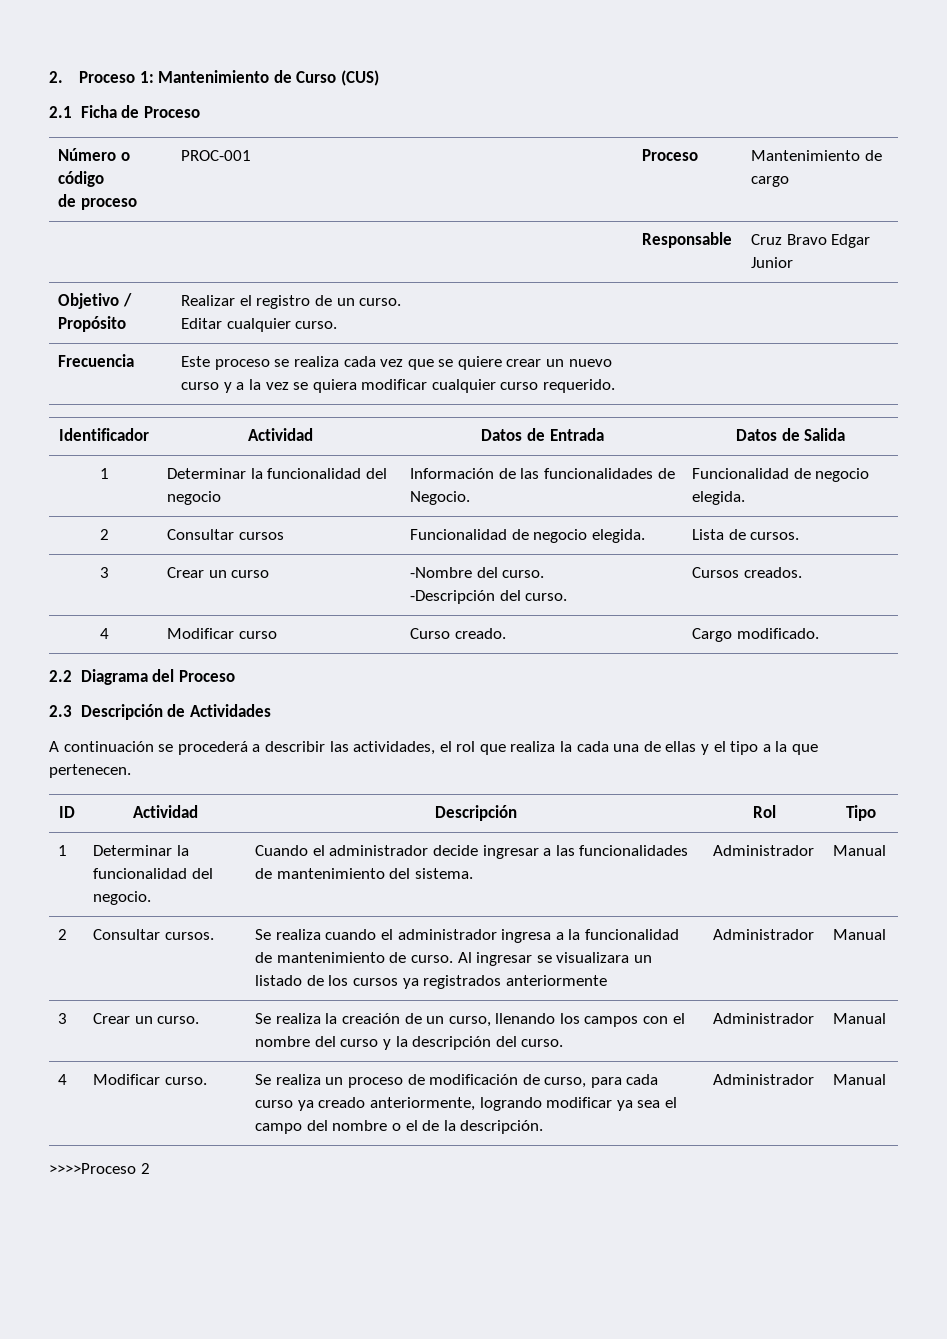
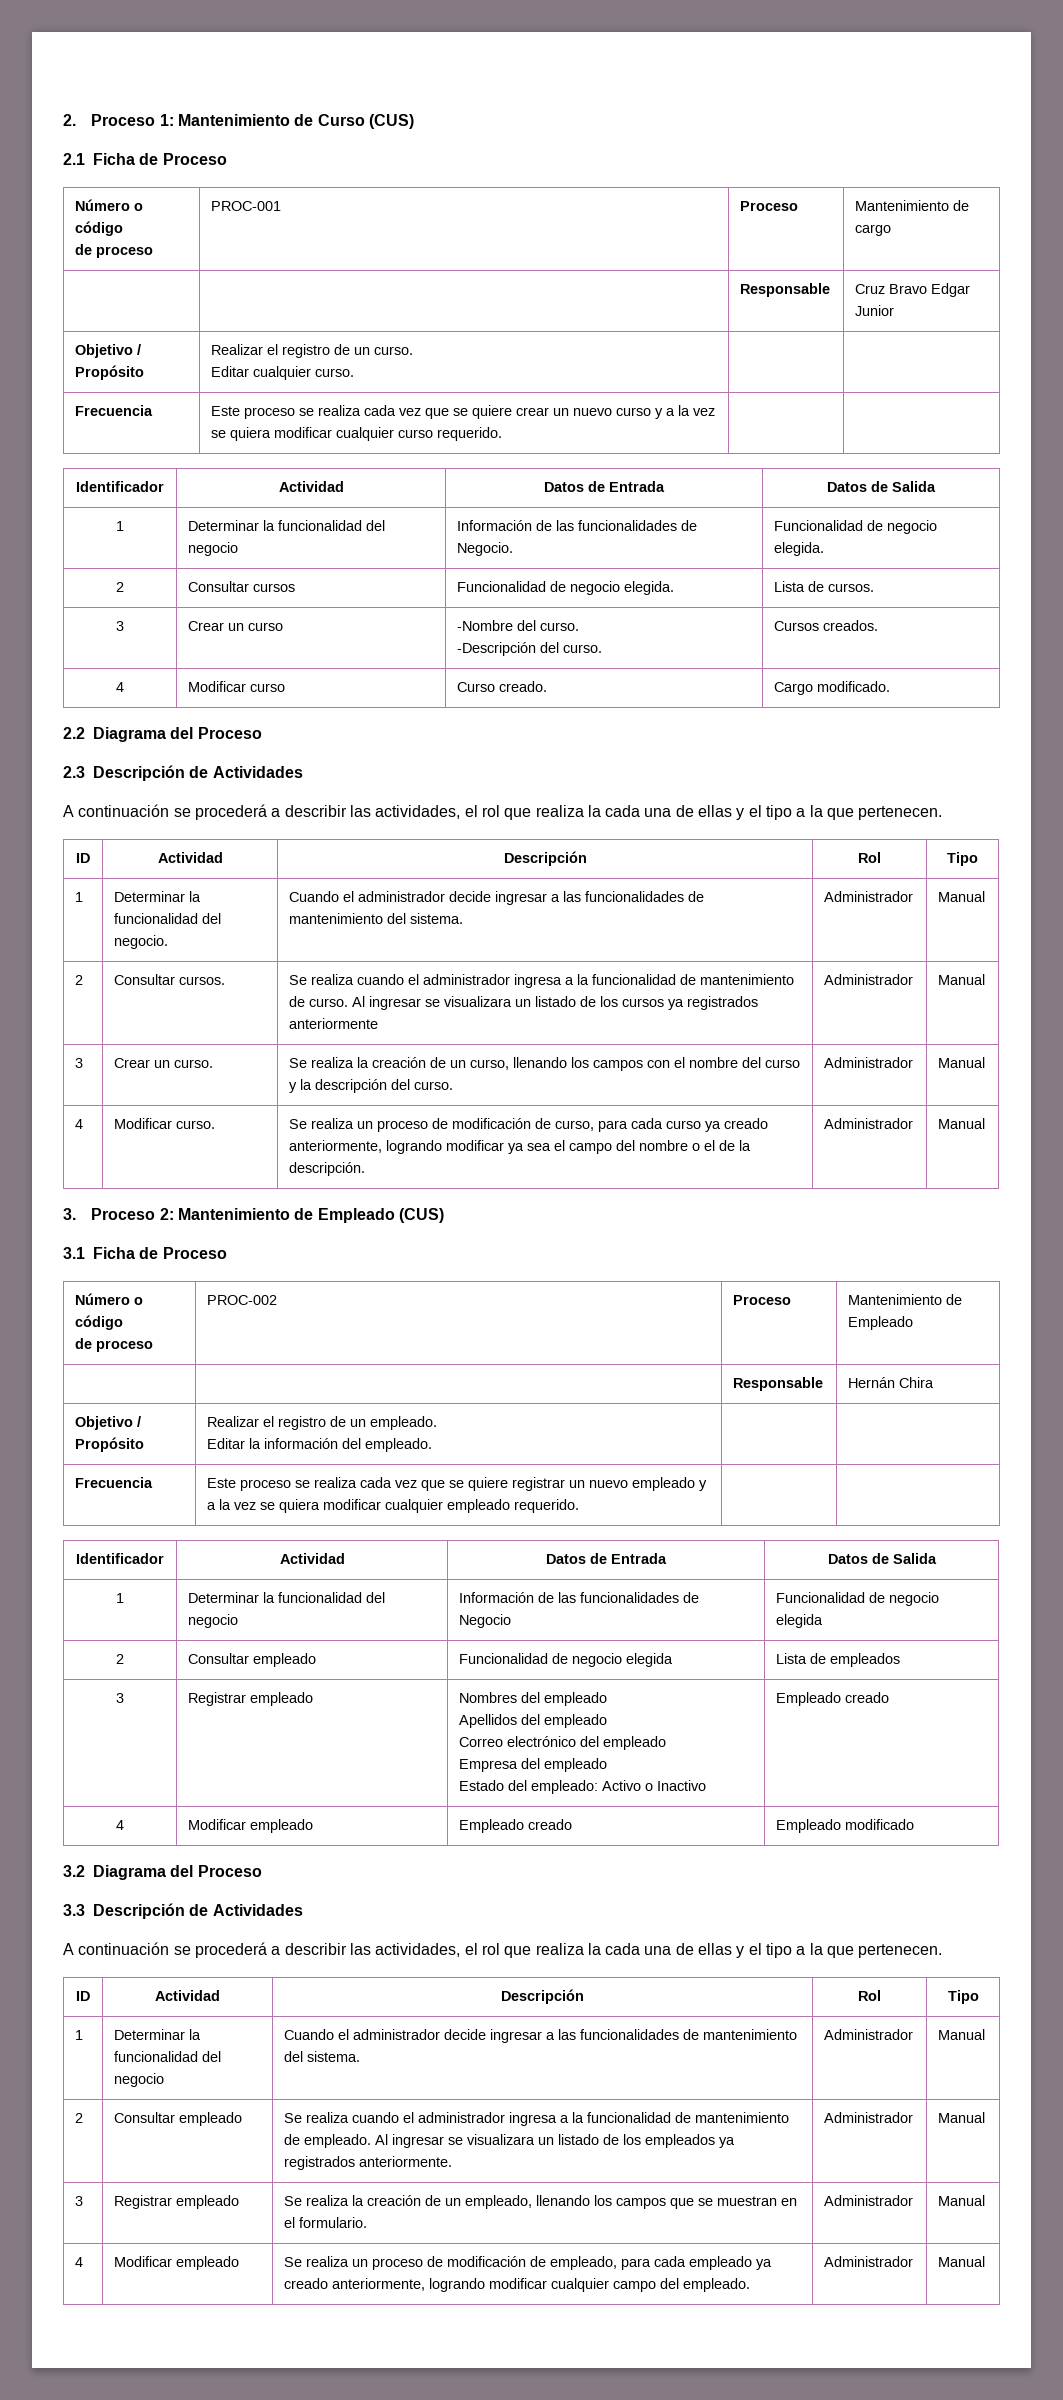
[49,1163,150,1174] >>>>Proceso 2 -> [63,1208,444,1223] [63,1247,227,1259] [75,1293,144,1305] [75,1315,124,1330] [75,1338,154,1352] [207,1295,278,1305] [733,1295,792,1305] [848,1294,963,1305] [848,1316,914,1330] [733,1377,824,1391] [848,1377,935,1388] [75,1416,142,1430] [75,1437,145,1452] [207,1416,438,1430] [207,1438,433,1452] [75,1477,154,1488] [207,1477,708,1491] [207,1499,580,1513] [76,1553,164,1564] [279,1553,345,1564] [546,1553,667,1564] [827,1553,937,1564] [116,1593,124,1603] [188,1592,386,1603] [188,1614,239,1628] [459,1592,700,1603] [459,1614,512,1628] [776,1592,940,1606] [776,1614,824,1628] [116,1654,124,1664] [188,1653,317,1667] [459,1653,674,1667] [776,1653,901,1667] [116,1693,124,1703] [188,1692,314,1706] [459,1692,608,1706] [459,1714,608,1728] [459,1736,667,1750] [459,1758,608,1772] [459,1780,707,1794] [776,1692,890,1706] [116,1820,124,1830] [188,1819,314,1833] [459,1819,573,1833] [776,1819,915,1833] [63,1865,262,1880] [63,1903,303,1919] [63,1942,943,1958] [76,1991,90,2001] [155,1990,220,2001] [501,1989,584,2004] [858,1990,881,2001] [947,1990,979,2004] [75,2030,84,2040] [114,2029,202,2040] [114,2051,222,2062] [114,2073,165,2087] [284,2029,798,2043] [284,2051,361,2062] [824,2029,914,2040] [938,2029,986,2040] [75,2113,84,2123] [114,2112,243,2126] [284,2112,790,2126] [284,2134,736,2148] [284,2156,453,2170] [824,2112,914,2123] [938,2112,986,2123] [75,2196,84,2206] [114,2195,240,2209] [284,2195,798,2209] [284,2217,368,2228] [824,2195,914,2206] [938,2195,986,2206] [75,2257,84,2267] [114,2256,240,2270] [284,2256,773,2270] [284,2278,751,2292] [824,2256,914,2267] [938,2256,986,2267] 3. Proceso 2: Mantenimiento de Empleado (CUS) // 3.1 Ficha de Proceso // Número o código // de proceso | PROC-002 | Proceso | Mantenimiento de Empleado // | | Responsable | Hernán Chira // Objetivo / Propósito | Realizar el registro de un empleado. // Editar la información del empleado. | | // Frecuencia | Este proceso se realiza cada vez que se quiere registrar un nuevo empleado y a la vez se quiera modificar cualquier empleado requerido. | | // Identificador | Actividad | Datos de Entrada | Datos de Salida // 1 | Determinar la funcionalidad del negocio | Información de las funcionalidades de Negocio | Funcionalidad de negocio elegida // 2 | Consultar empleado | Funcionalidad de negocio elegida | Lista de empleados // 3 | Registrar empleado | Nombres del empleado // Apellidos del empleado // Correo electrónico del empleado // Empresa del empleado // Estado del empleado: Activo o Inactivo | Empleado creado // 4 | Modificar empleado | Empleado creado | Empleado modificado // 3.2 Diagrama del Proceso // 3.3 Descripción de Actividades // A continuación se procederá a describir las actividades, el rol que realiza la cada una de ellas y el tipo a la que pertenecen. // ID | Actividad | Descripción | Rol | Tipo // 1 | Determinar la funcionalidad del negocio | Cuando el administrador decide ingresar a las funcionalidades de mantenimiento del sistema. | Administrador | Manual // 2 | Consultar empleado | Se realiza cuando el administrador ingresa a la funcionalidad de mantenimiento de empleado. Al ingresar se visualizara un listado de los empleados ya registrados anteriormente. | Administrador | Manual // 3 | Registrar empleado | Se realiza la creación de un empleado, llenando los campos que se muestran en el formulario. | Administrador | Manual // 4 | Modificar empleado | Se realiza un proceso de modificación de empleado, para cada empleado ya creado anteriormente, logrando modificar cualquier campo del empleado. | Administrador | Manual

